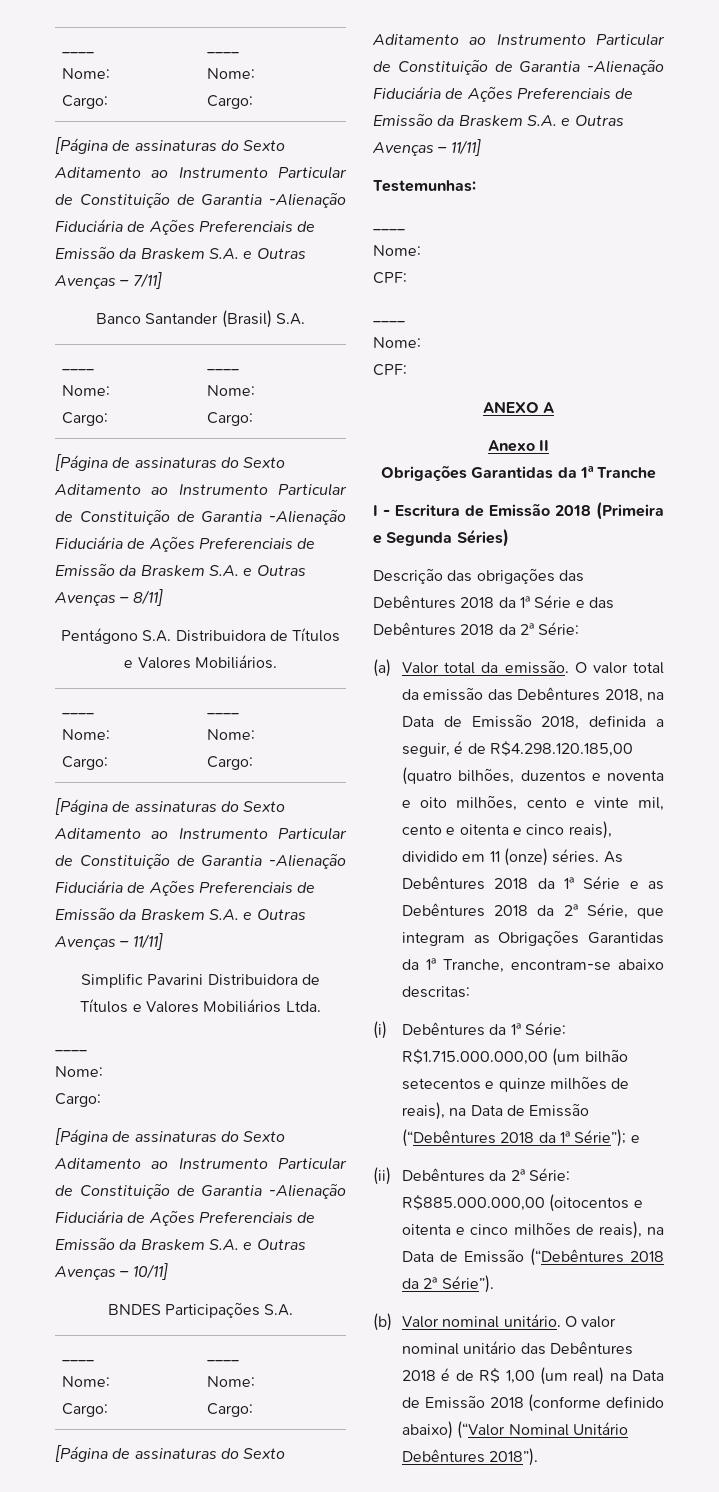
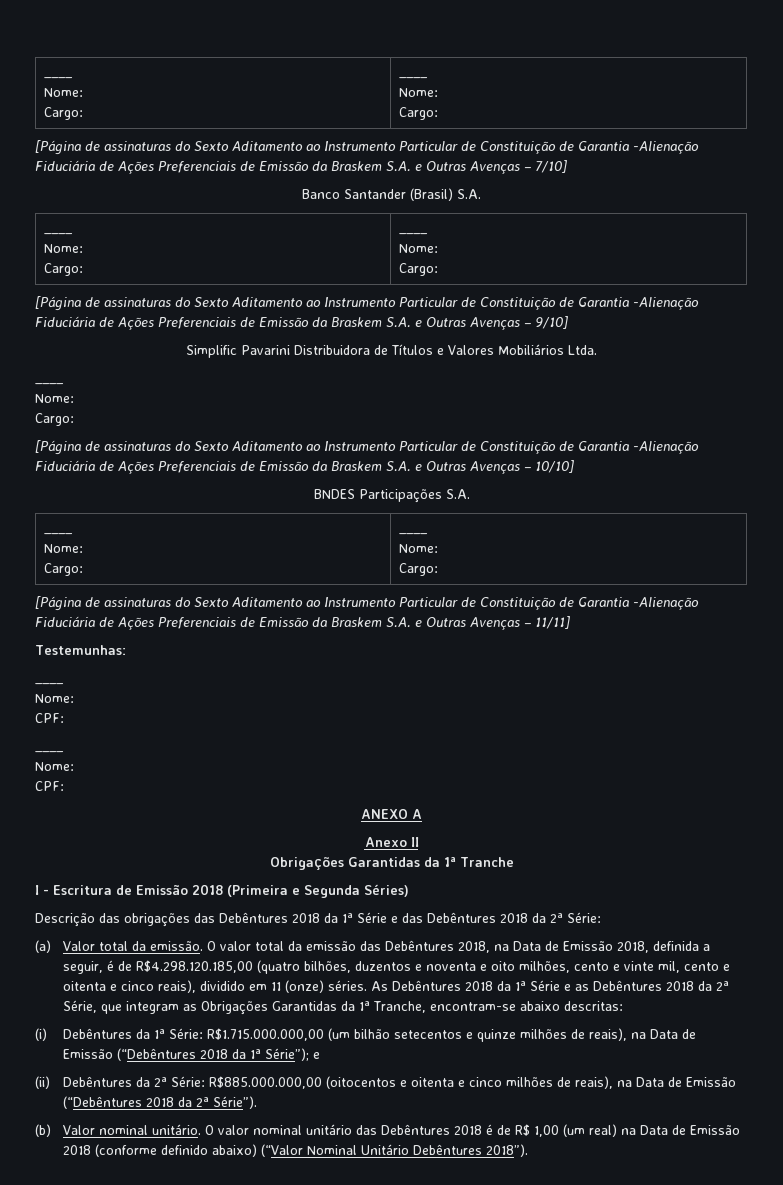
[132,272,162,289] 7/11] -> [535,160,567,173] 7/10]
[132,589,163,606] [60,628,341,644] [124,655,277,669] [62,713,95,715] [62,729,111,740] [62,756,109,770] [207,713,240,715] [207,729,256,740] [207,756,254,770] [55,798,286,815] [54,827,347,840] [55,853,346,869] [55,880,316,896] [55,907,306,920] [54,933,163,950] 8/11] // Pentágono S.A. Distribuidora de Títulos e Valores Mobiliários. // ____ // Nome: // Cargo: | ____ // Nome: // Cargo: // [Página de assinaturas do Sexto Aditamento ao Instrumento Particular de Constituição de Garantia -Alienação Fiduciária de Ações Preferenciais de Emissão da Braskem S.A. e Outras Avenças – 11/11] -> [535,316,568,329] 9/10]
[132,1263,168,1280] 10/11] -> [535,460,574,473] 10/10]

